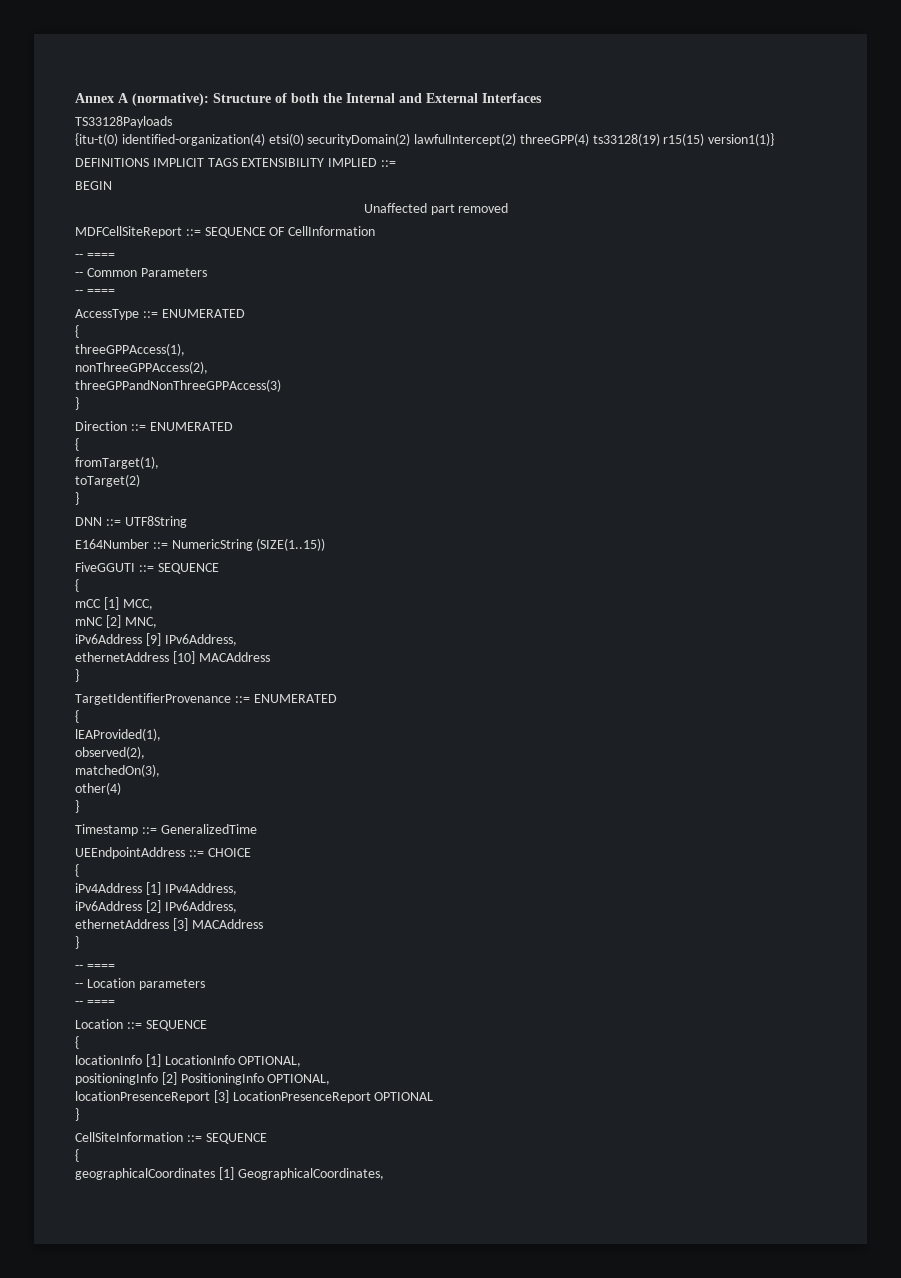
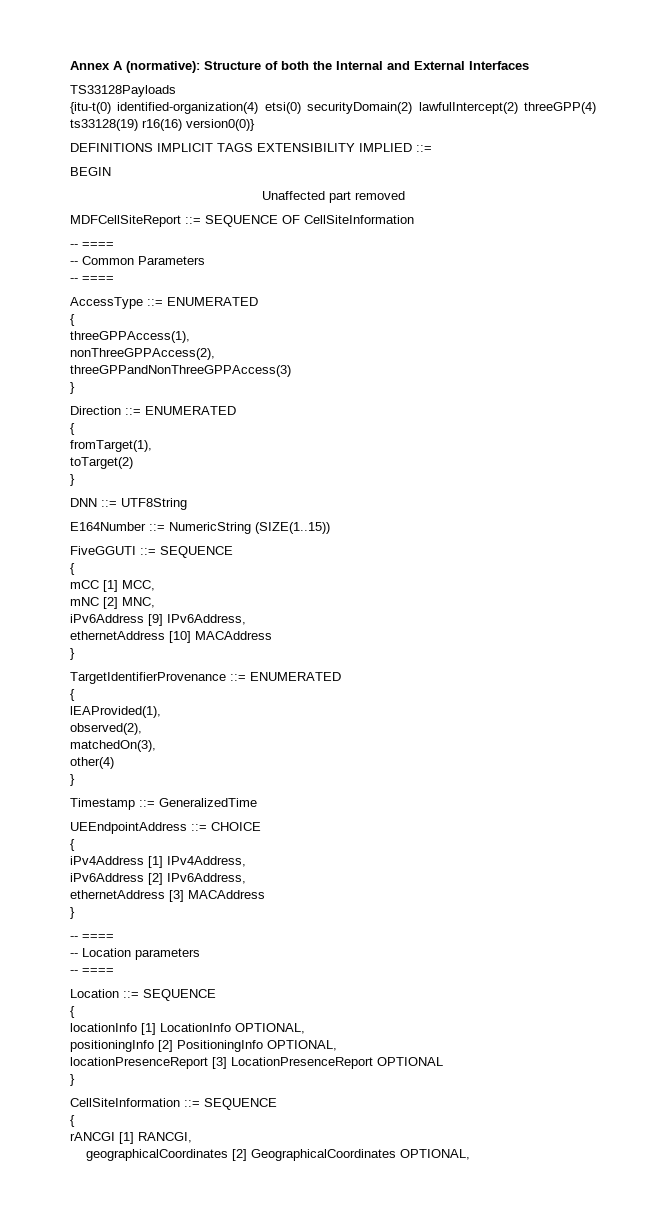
[663,133,775,146] r15(15) version1(1)} -> [142,119,255,131] r16(16) version0(0)}
[288,226,376,236] CellInformation -> [304,215,414,224] CellSiteInformation
[75,1167,384,1180] geographicalCoordinates [1] GeographicalCoordinates, -> [70,1132,192,1144] [85,1149,470,1161] rANCGI [1] RANCGI, // geographicalCoordinates [2] GeographicalCoordinates OPTIONAL,

